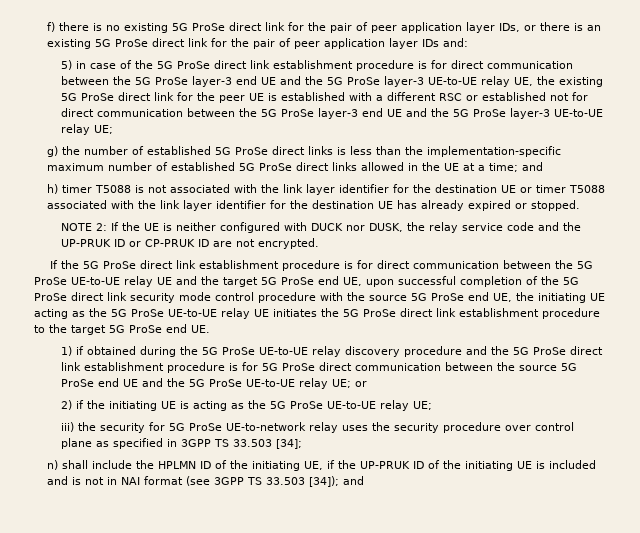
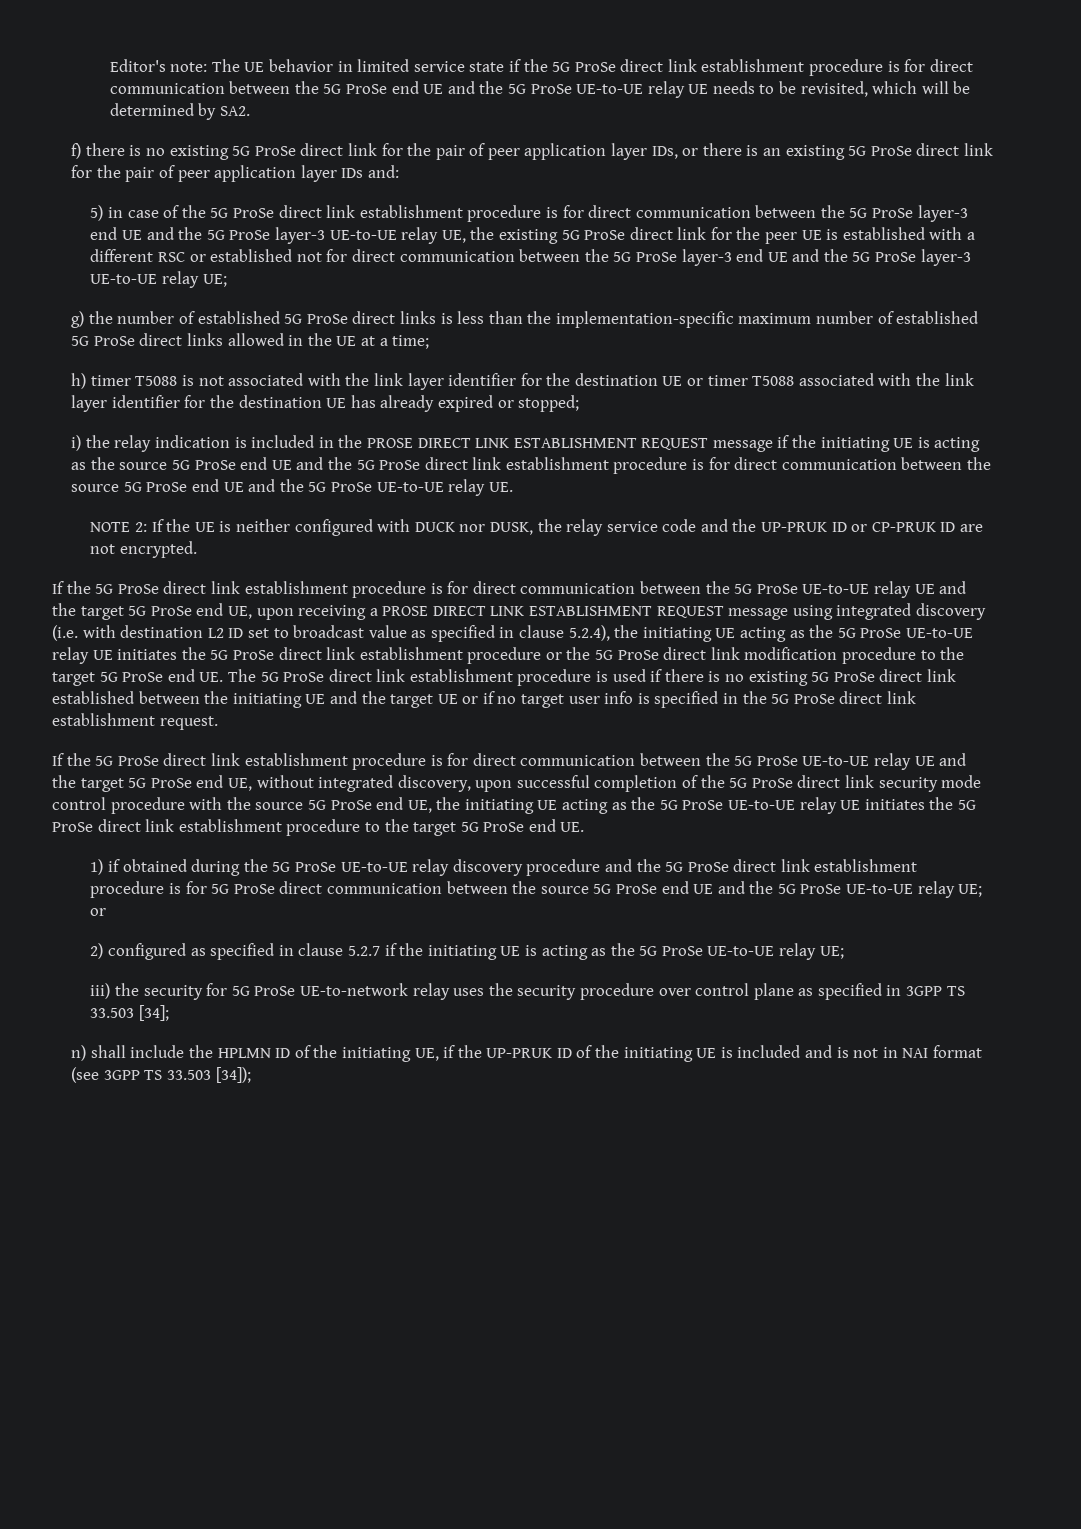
(47, 27) none -> [109,59,973,76] [109,81,971,98] [109,103,250,120] Editor's note: The UE behavior in limited service state if the 5G ProSe direct link establishment procedure is for direct communication between the 5G ProSe end UE and the 5G ProSe UE-to-UE relay UE needs to be revisited, which will be determined by SA2. //
[522,162,544,171] and -> (430, 342) none
[531,200,581,211] stopped. -> [518,395,580,412] [71,435,981,452] [71,457,992,474] [71,479,513,496] stopped; // i) the relay indication is included in the PROSE DIRECT LINK ESTABLISHMENT REQUEST message if the initiating UE is acting as the source 5G ProSe end UE and the 5G ProSe direct link establishment procedure is for direct communication between the source 5G ProSe end UE and the 5G ProSe UE-to-UE relay UE.
(394, 283) none -> [298,603,987,620] [52,625,973,642] [52,647,965,664] [52,669,956,686] [52,691,916,708] [52,713,218,730] [52,753,967,770] [52,775,513,792] receiving a PROSE DIRECT LINK ESTABLISHMENT REQUEST message using integrated discovery (i.e. with destination L2 ID set to broadcast value as specified in clause 5.2.4), the initiating UE acting as the 5G ProSe UE-to-UE relay UE initiates the 5G ProSe direct link establishment procedure or the 5G ProSe direct link modification procedure to the target 5G ProSe end UE. The 5G ProSe direct link establishment procedure is used if there is no existing 5G ProSe direct link established between the initiating UE and the target UE or if no target user info is specified in the 5G ProSe direct link establishment request. // If the 5G ProSe direct link establishment procedure is for direct communication between the 5G ProSe UE-to-UE relay UE and the target 5G ProSe end UE, without integrated discovery, upon
(72, 405) none -> [108,943,380,960] configured as specified in clause 5.2.7
[343,476,365,485] and -> (251, 1075) none

